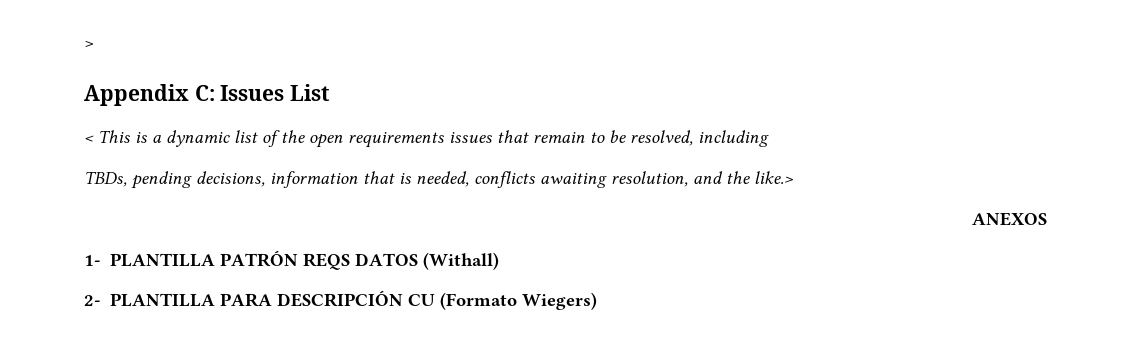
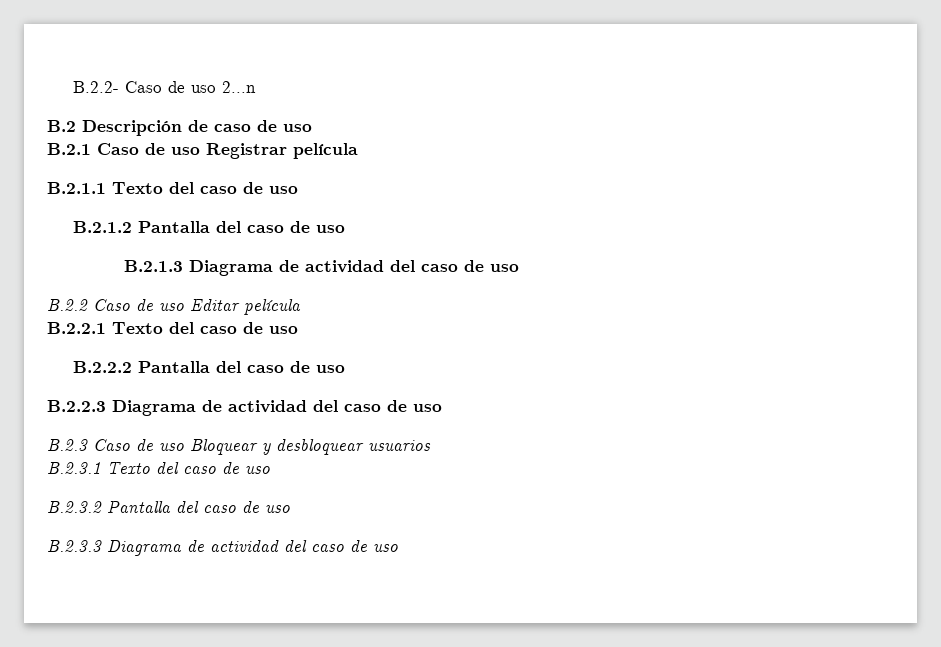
[84,40,94,48] [84,84,331,106] [84,130,769,148] [84,171,793,189] [972,212,1047,226] [84,250,500,270] [84,290,598,310] > // Appendix C: Issues List // < This is a dynamic list of the open requirements issues that remain to be resolved, including // TBDs, pending decisions, information that is needed, conflicts awaiting resolution, and the like.> // ANEXOS // 1- PLANTILLA PATRÓN REQS DATOS (Withall) // 2- PLANTILLA PARA DESCRIPCIÓN CU (Formato Wiegers) -> [72,81,256,93] [47,120,312,136] [47,143,358,159] [47,182,298,194] [72,221,345,233] [124,260,520,276] [47,299,301,315] [47,322,298,334] [72,361,345,373] [47,400,442,416] [47,439,431,455] [47,462,270,474] [47,501,290,513] [47,540,398,556] B.2.2- Caso de uso 2...n // B.2 Descripción de caso de uso // B.2.1 Caso de uso Registrar película // B.2.1.1 Texto del caso de uso // B.2.1.2 Pantalla del caso de uso // B.2.1.3 Diagrama de actividad del caso de uso // B.2.2 Caso de uso Editar película // B.2.2.1 Texto del caso de uso // B.2.2.2 Pantalla del caso de uso // B.2.2.3 Diagrama de actividad del caso de uso // B.2.3 Caso de uso Bloquear y desbloquear usuarios // B.2.3.1 Texto del caso de uso // B.2.3.2 Pantalla del caso de uso // B.2.3.3 Diagrama de actividad del caso de uso

